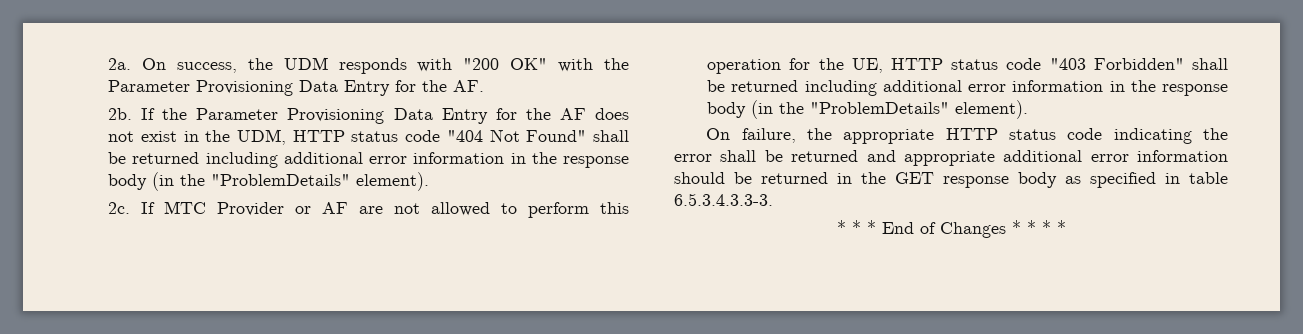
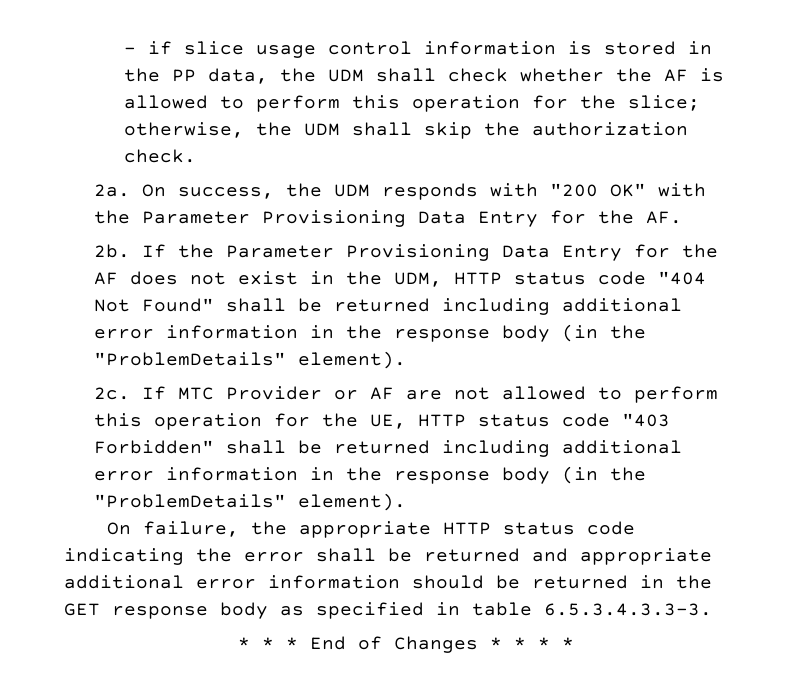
(108, 64) none -> [124,41,713,58] [124,68,725,84] [124,95,701,112] [124,122,689,139] [124,149,197,163] - if slice usage control information is stored in the PP data, the UDM shall check whether the AF is allowed to perform this operation for the slice; otherwise, the UDM shall skip the authorization check. //

